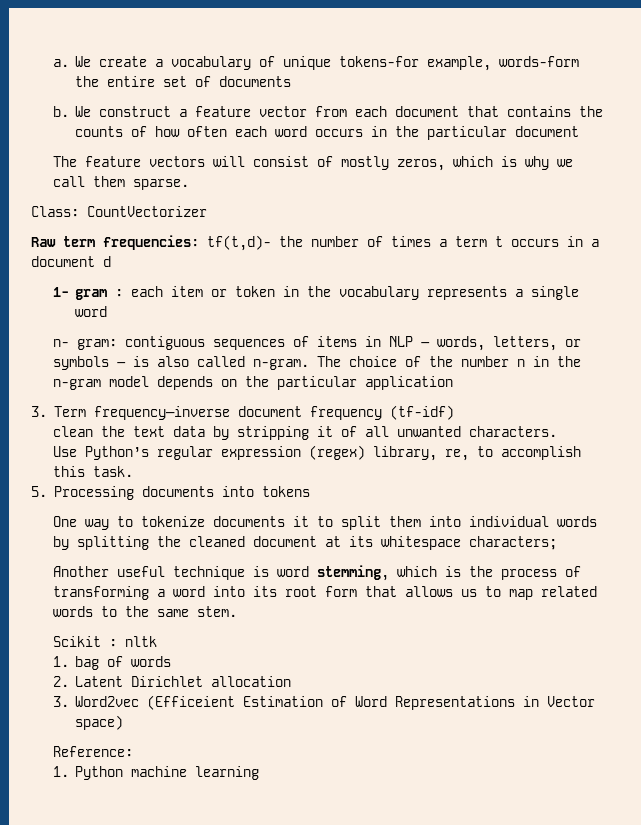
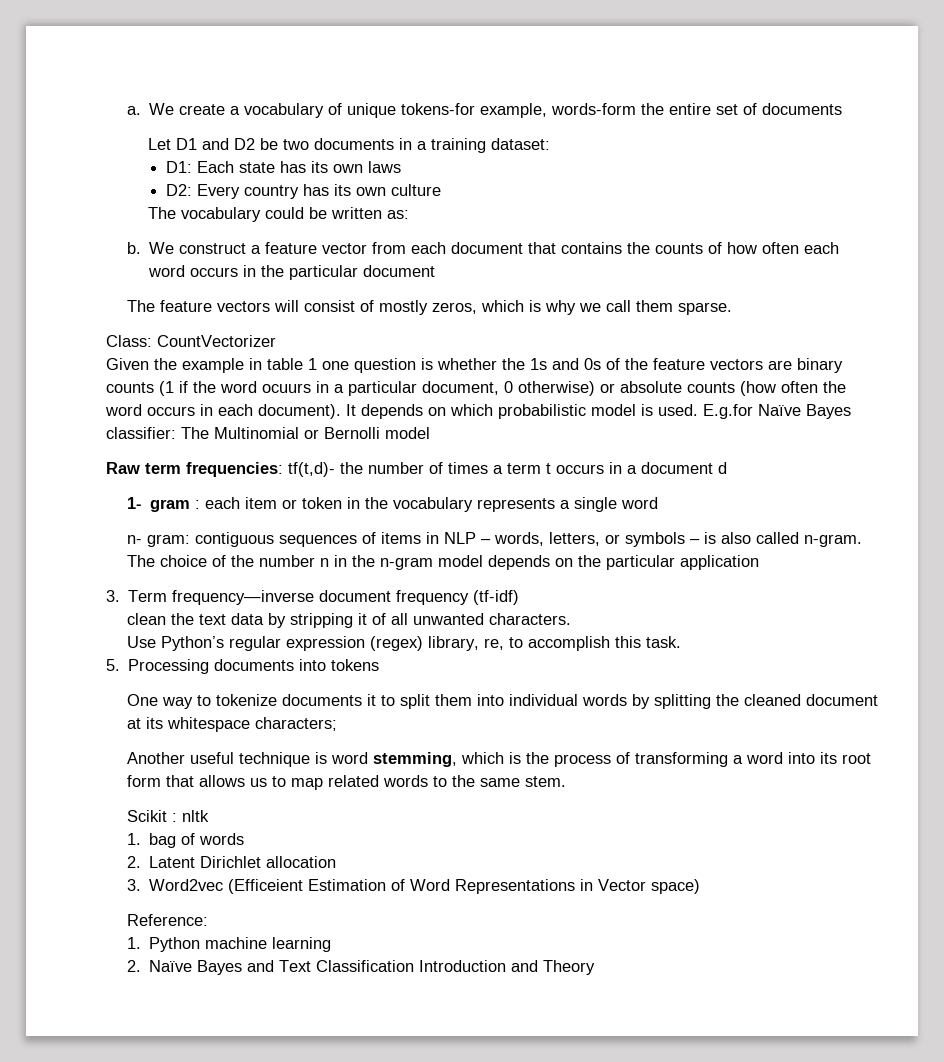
(292, 81) none -> [147,138,550,153] [165,161,401,173] [165,184,441,199] [147,207,409,222] // Let D1 and D2 be two documents in a training dataset: // D1: Each state has its own laws // D2: Every country has its own culture // The vocabulary could be written as:
(207, 211) none -> [106,358,843,373] [106,381,846,396] [105,404,851,419] [106,427,430,439] // Given the example in table 1 one question is whether the 1s and 0s of the feature vectors are binary counts (1 if the word ocuurs in a particular document, 0 otherwise) or absolute counts (how often the word occurs in each document). It depends on which probabilistic model is used. E.g.for Naïve Bayes classifier: The Multinomial or Bernolli model
(260, 773) none -> [126,960,596,975] // 2. Naïve Bayes and Text Classification Introduction and Theory

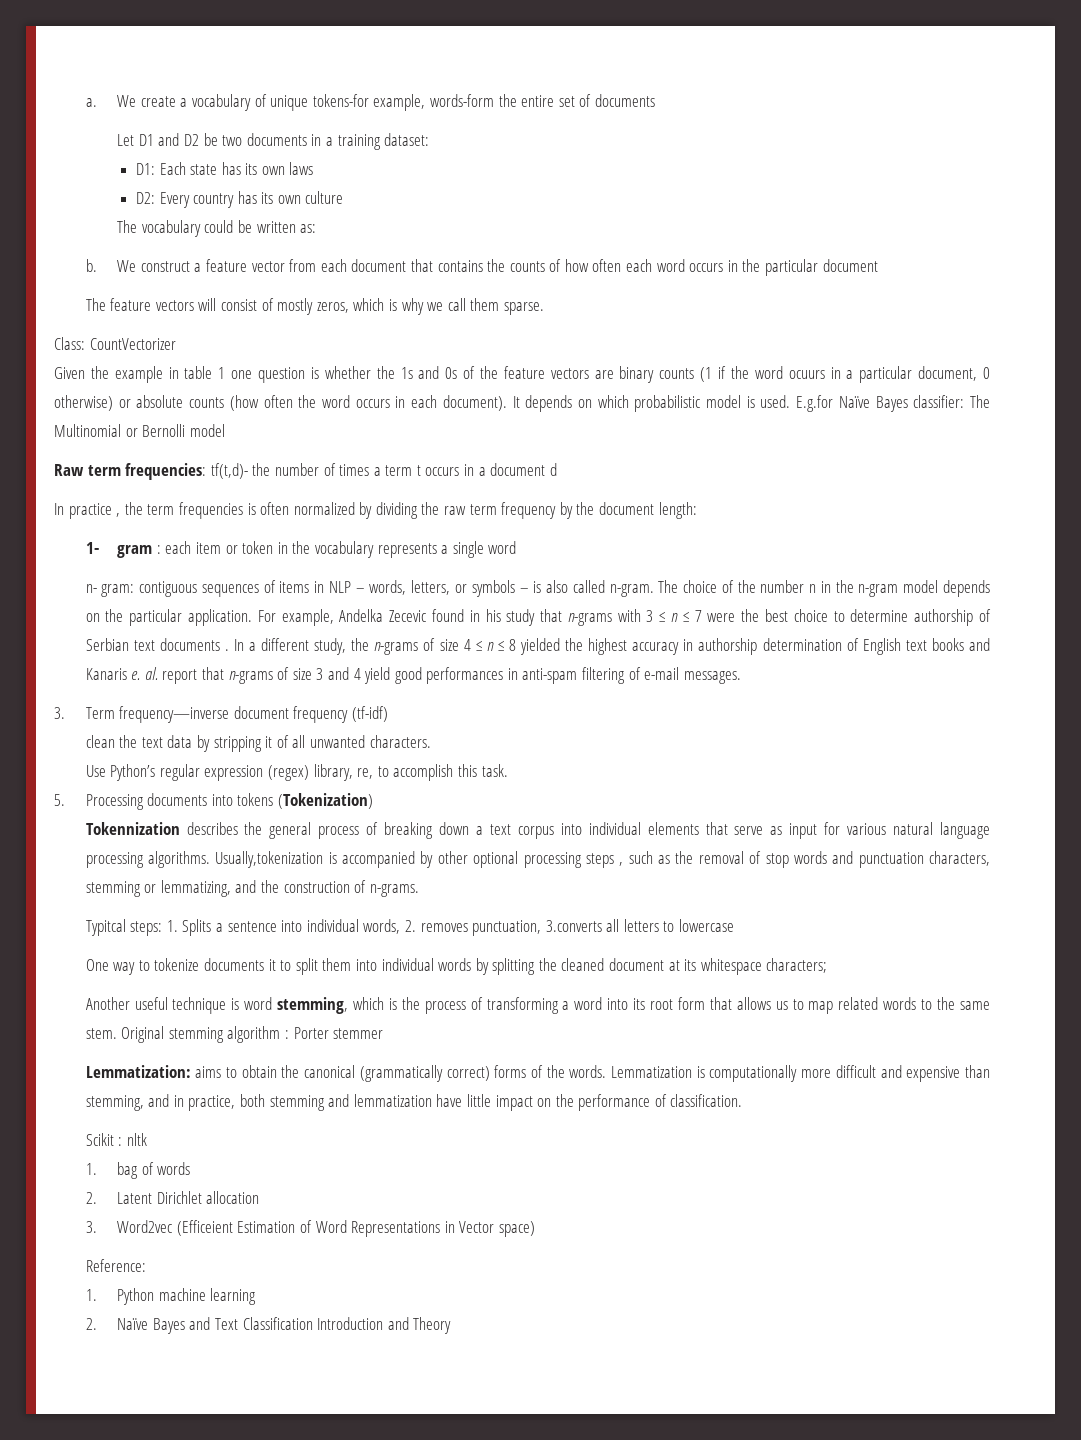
(727, 468) none -> [54,502,697,519] // In practice , the term frequencies is often normalized by dividing the raw term frequency by the document length:
[679,555,759,570] application -> [187,609,992,626] [85,638,990,655] [85,667,741,684] application. For example, Andelka Zecevic found in his study that n-grams with 3 ≤ n ≤ 7 were the best choice to determine authorship of Serbian text documents . In a different study, the n-grams of size 4 ≤ n ≤ 8 yielded the highest accuracy in authorship determination of English text books and Kanaris e. al. report that n-grams of size 3 and 4 yield good performances in anti-spam filtering of e-mail messages.
(380, 665) none -> [277,793,373,809] [85,822,991,839] [85,851,990,868] [85,880,419,897] [85,919,735,936] (Tokenization) // Tokennization describes the general process of breaking down a text corpus into individual elements that serve as input for various natural language processing algorithms. Usually,tokenization is accompanied by other optional processing steps , such as the removal of stop words and punctuation characters, stemming or lemmatizing, and the construction of n-grams. // Typitcal steps: 1. Splits a sentence into individual words, 2. removes punctuation, 3.converts all letters to lowercase
(566, 781) none -> [121,1026,384,1043] [85,1065,990,1082] [85,1094,743,1111] Original stemming algorithm : Porter stemmer // Lemmatization: aims to obtain the canonical (grammatically correct) forms of the words. Lemmatization is computationally more difficult and expensive than stemming, and in practice, both stemming and lemmatization have little impact on the performance of classification.

